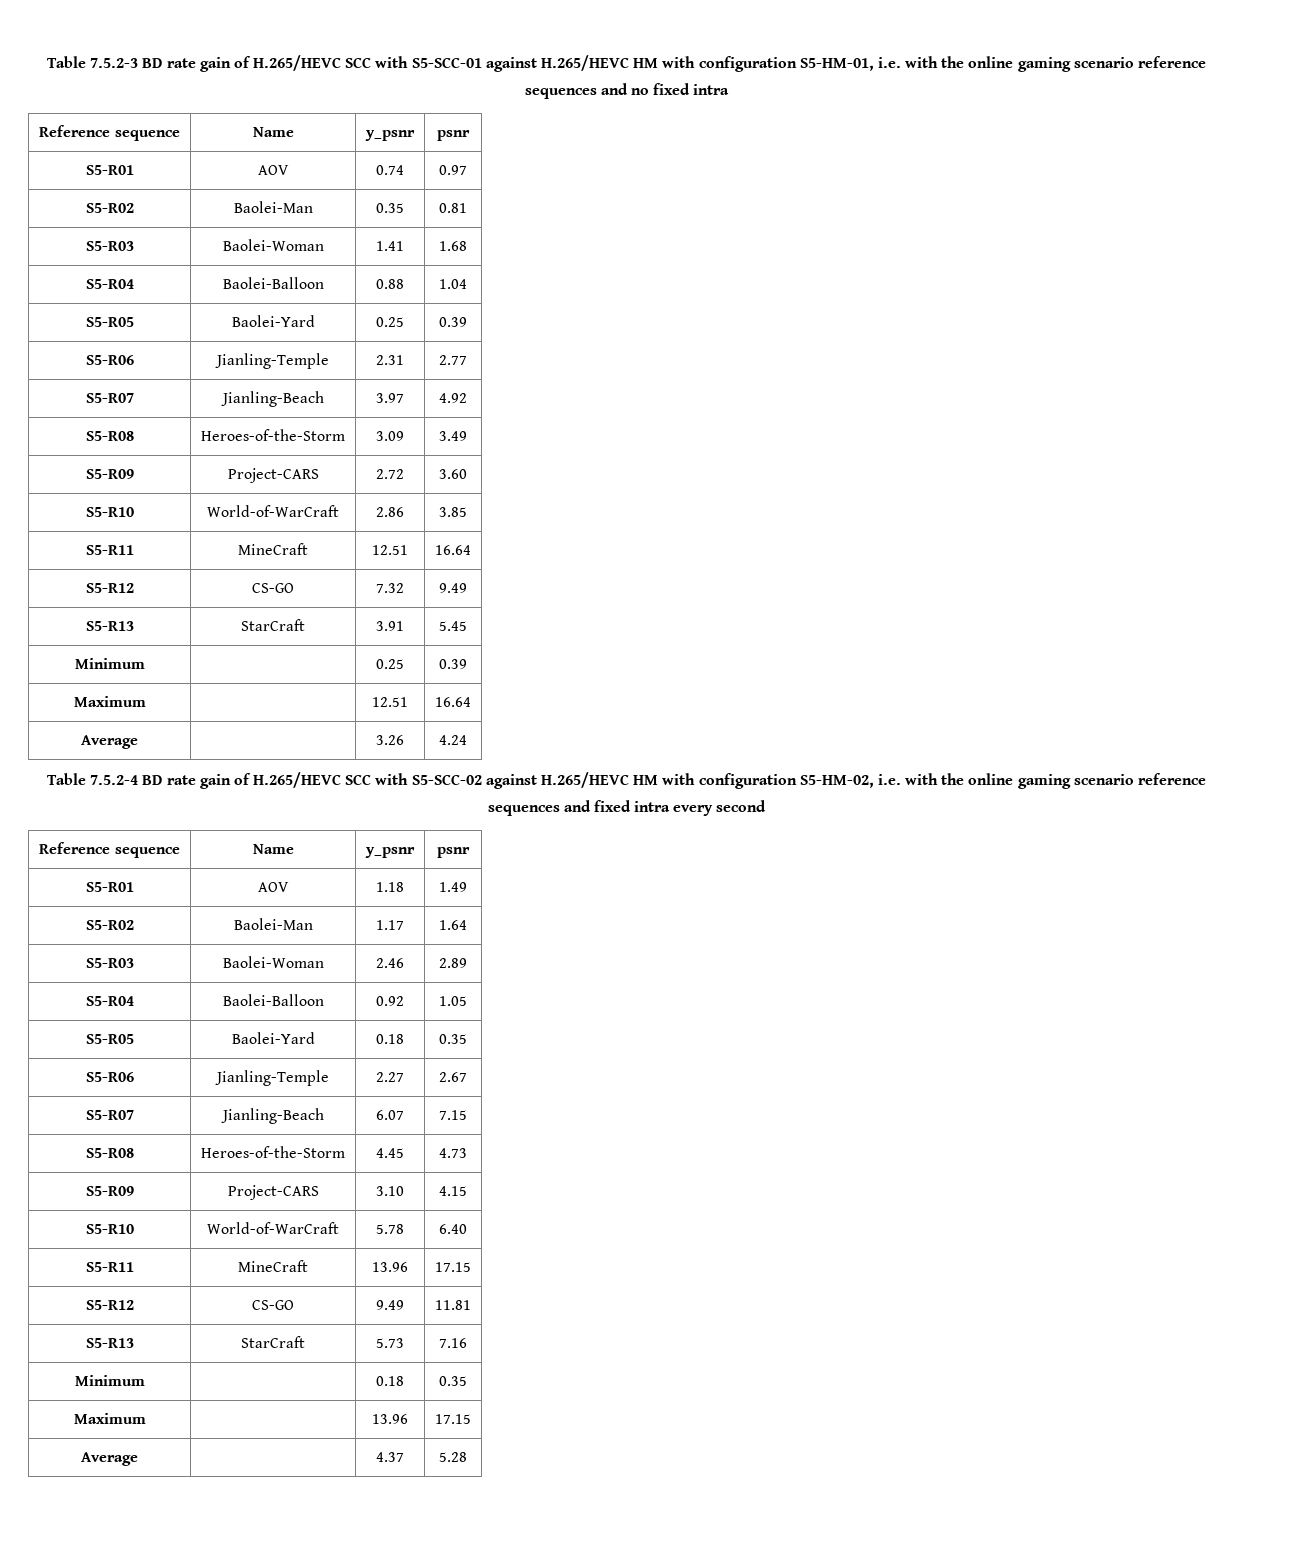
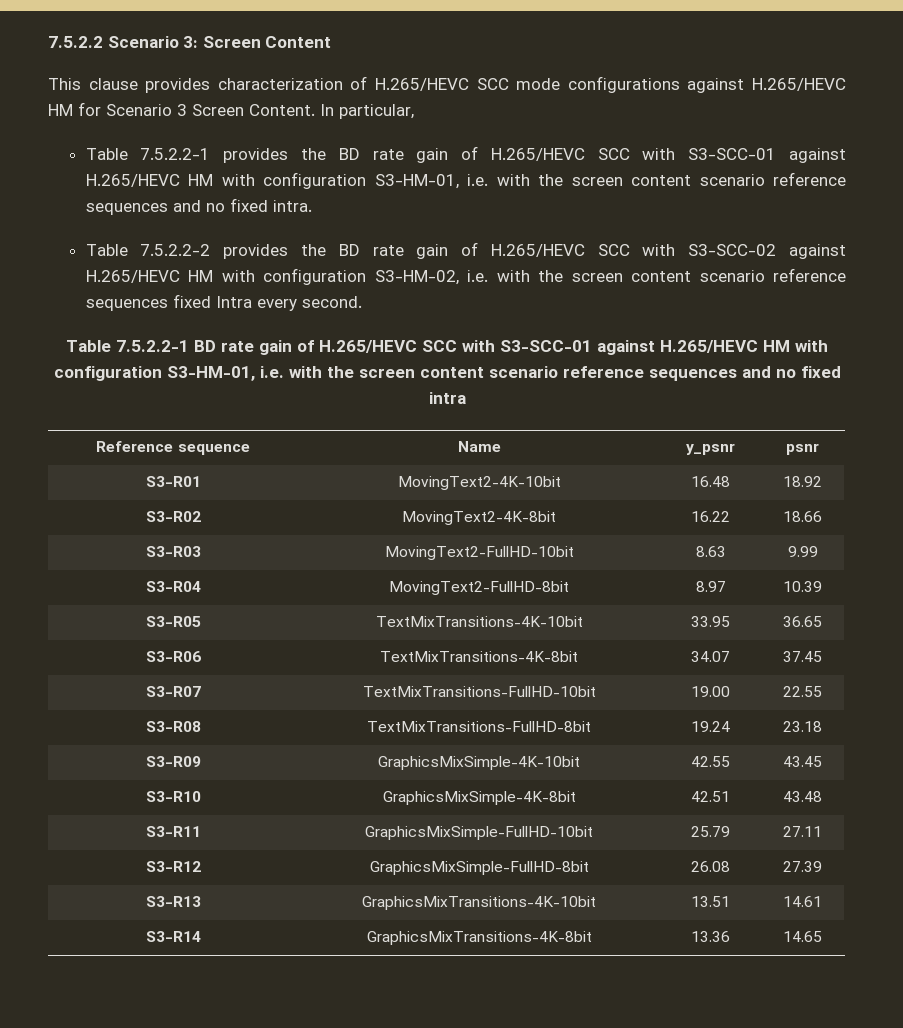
[46,55,1071,72] Table 7.5.2-3 BD rate gain of H.265/HEVC SCC with S5-SCC-01 against H.265/HEVC HM with configuration S5-HM-01, i.e. with the online gaming -> [48,36,332,48] [48,76,847,93] [48,102,414,119] [85,146,846,163] [85,172,846,189] [85,198,312,215] [85,242,846,259] [85,268,846,285] [85,294,362,311] [66,340,828,355] [53,366,484,381] 7.5.2.2 Scenario 3: Screen Content // This clause provides characterization of H.265/HEVC SCC mode configurations against H.265/HEVC HM for Scenario 3 Screen Content. In particular, // Table 7.5.2.2-1 provides the BD rate gain of H.265/HEVC SCC with S3-SCC-01 against H.265/HEVC HM with configuration S3-HM-01, i.e. with the screen content scenario reference sequences and no fixed intra. // Table 7.5.2.2-2 provides the BD rate gain of H.265/HEVC SCC with S3-SCC-02 against H.265/HEVC HM with configuration S3-HM-02, i.e. with the screen content scenario reference sequences fixed Intra every second. // Table 7.5.2.2-1 BD rate gain of H.265/HEVC SCC with S3-SCC-01 against H.265/HEVC HM with configuration S3-HM-01, i.e. with the screen content
[85,165,134,175] [258,165,289,175] [376,165,404,175] [439,165,467,175] [85,203,134,213] [233,201,313,213] [376,203,404,213] [439,203,467,213] [85,241,134,251] [222,239,324,251] [376,241,404,251] [439,241,467,251] [85,279,134,289] [222,277,324,289] [376,279,404,289] [439,279,467,289] [85,317,134,327] [231,315,315,327] [376,317,404,327] [439,317,467,327] [85,355,134,365] [214,353,329,369] [376,355,404,365] [439,355,467,365] [85,393,134,403] [220,391,324,407] [376,393,404,403] [439,393,467,403] [85,431,134,441] [200,429,345,441] [376,431,404,441] [439,431,467,441] [85,469,134,479] [227,468,319,483] [376,469,404,479] [439,469,467,479] [85,507,134,517] [206,505,339,517] [376,507,404,517] [439,507,467,517] [85,545,134,555] [237,543,308,555] [372,545,408,555] [435,545,471,555] [85,583,134,593] [251,583,294,593] [376,583,404,593] [439,583,467,593] [85,621,134,631] [240,619,305,631] [376,621,404,631] [439,621,467,631] [74,658,145,669] [376,659,404,669] [439,659,467,669] [73,696,146,707] [372,697,408,707] [435,697,471,707] [81,735,138,749] [376,735,404,745] [439,735,467,745] [46,772,1207,789] [487,800,767,816] [39,842,180,858] [252,844,294,854] [365,847,415,858] [437,847,470,858] [85,882,134,892] [258,882,289,892] [376,882,404,892] [439,882,467,892] [85,920,134,930] [233,918,313,930] [376,920,404,930] [439,920,467,930] [85,958,134,968] [222,956,324,968] [376,958,404,968] [439,958,467,968] [85,996,134,1006] [222,994,324,1006] [376,996,404,1006] [439,996,467,1006] [85,1034,134,1044] [231,1032,315,1044] [376,1034,404,1044] [439,1034,467,1044] [85,1072,134,1082] [214,1070,329,1086] [376,1072,404,1082] [439,1072,467,1082] [85,1110,134,1120] [220,1108,324,1124] [376,1110,404,1120] [439,1110,467,1120] [85,1148,134,1158] [200,1146,345,1158] [376,1148,404,1158] [439,1148,467,1158] [85,1186,134,1196] [227,1185,319,1200] [376,1186,404,1196] [439,1186,467,1196] [85,1224,134,1234] [206,1222,339,1234] [376,1224,404,1234] [439,1224,467,1234] [85,1262,134,1272] [237,1260,308,1272] [372,1262,408,1272] [435,1262,471,1272] [85,1300,134,1310] [251,1300,294,1310] [376,1300,404,1310] [435,1300,471,1310] [85,1338,134,1348] [240,1336,305,1348] [376,1338,404,1348] [439,1338,467,1348] [74,1375,145,1386] [376,1376,404,1386] [439,1376,467,1386] [73,1413,146,1424] [372,1414,408,1424] [435,1414,471,1424] [81,1452,138,1466] [376,1452,404,1462] [439,1452,467,1462] S5-R01 | AOV | 0.74 | 0.97 // S5-R02 | Baolei-Man | 0.35 | 0.81 // S5-R03 | Baolei-Woman | 1.41 | 1.68 // S5-R04 | Baolei-Balloon | 0.88 | 1.04 // S5-R05 | Baolei-Yard | 0.25 | 0.39 // S5-R06 | Jianling-Temple | 2.31 | 2.77 // S5-R07 | Jianling-Beach | 3.97 | 4.92 // S5-R08 | Heroes-of-the-Storm | 3.09 | 3.49 // S5-R09 | Project-CARS | 2.72 | 3.60 // S5-R10 | World-of-WarCraft | 2.86 | 3.85 // S5-R11 | MineCraft | 12.51 | 16.64 // S5-R12 | CS-GO | 7.32 | 9.49 // S5-R13 | StarCraft | 3.91 | 5.45 // Minimum | | 0.25 | 0.39 // Maximum | | 12.51 | 16.64 // Average | | 3.26 | 4.24 // Table 7.5.2-4 BD rate gain of H.265/HEVC SCC with S5-SCC-02 against H.265/HEVC HM with configuration S5-HM-02, i.e. with the online gaming scenario reference sequences and fixed intra every second // Reference sequence | Name | y_psnr | psnr // S5-R01 | AOV | 1.18 | 1.49 // S5-R02 | Baolei-Man | 1.17 | 1.64 // S5-R03 | Baolei-Woman | 2.46 | 2.89 // S5-R04 | Baolei-Balloon | 0.92 | 1.05 // S5-R05 | Baolei-Yard | 0.18 | 0.35 // S5-R06 | Jianling-Temple | 2.27 | 2.67 // S5-R07 | Jianling-Beach | 6.07 | 7.15 // S5-R08 | Heroes-of-the-Storm | 4.45 | 4.73 // S5-R09 | Project-CARS | 3.10 | 4.15 // S5-R10 | World-of-WarCraft | 5.78 | 6.40 // S5-R11 | MineCraft | 13.96 | 17.15 // S5-R12 | CS-GO | 9.49 | 11.81 // S5-R13 | StarCraft | 5.73 | 7.16 // Minimum | | 0.18 | 0.35 // Maximum | | 13.96 | 17.15 // Average | | 4.37 | 5.28 -> [145,476,201,487] [397,476,561,490] [691,476,730,487] [783,476,822,487] [145,511,201,522] [402,511,556,525] [691,511,730,522] [783,511,822,522] [145,546,201,557] [384,546,574,560] [695,546,726,557] [787,546,818,557] [145,581,201,592] [389,581,569,595] [695,581,726,592] [783,581,822,592] [145,616,201,627] [375,616,583,627] [691,616,730,627] [783,616,822,627] [145,651,201,662] [380,651,578,662] [691,651,730,662] [783,651,822,662] [145,686,201,697] [362,686,596,697] [691,686,730,697] [783,686,822,697] [145,721,201,732] [367,721,591,732] [691,721,730,732] [783,721,822,732] [145,756,201,767] [378,756,580,770] [691,756,730,767] [783,756,822,767] [145,791,201,802] [382,791,576,805] [691,791,730,802] [783,791,822,802] [145,826,201,837] [365,826,593,840] [691,826,730,837] [783,826,822,837] [145,861,201,872] [369,861,589,875] [691,861,730,872] [783,861,822,872] [145,896,201,907] [362,896,596,910] [691,896,730,907] [783,896,822,907] [145,931,201,942] [366,931,592,945] [691,931,730,942] [783,931,822,942] S3-R01 | MovingText2-4K-10bit | 16.48 | 18.92 // S3-R02 | MovingText2-4K-8bit | 16.22 | 18.66 // S3-R03 | MovingText2-FullHD-10bit | 8.63 | 9.99 // S3-R04 | MovingText2-FullHD-8bit | 8.97 | 10.39 // S3-R05 | TextMixTransitions-4K-10bit | 33.95 | 36.65 // S3-R06 | TextMixTransitions-4K-8bit | 34.07 | 37.45 // S3-R07 | TextMixTransitions-FullHD-10bit | 19.00 | 22.55 // S3-R08 | TextMixTransitions-FullHD-8bit | 19.24 | 23.18 // S3-R09 | GraphicsMixSimple-4K-10bit | 42.55 | 43.45 // S3-R10 | GraphicsMixSimple-4K-8bit | 42.51 | 43.48 // S3-R11 | GraphicsMixSimple-FullHD-10bit | 25.79 | 27.11 // S3-R12 | GraphicsMixSimple-FullHD-8bit | 26.08 | 27.39 // S3-R13 | GraphicsMixTransitions-4K-10bit | 13.51 | 14.61 // S3-R14 | GraphicsMixTransitions-4K-8bit | 13.36 | 14.65

